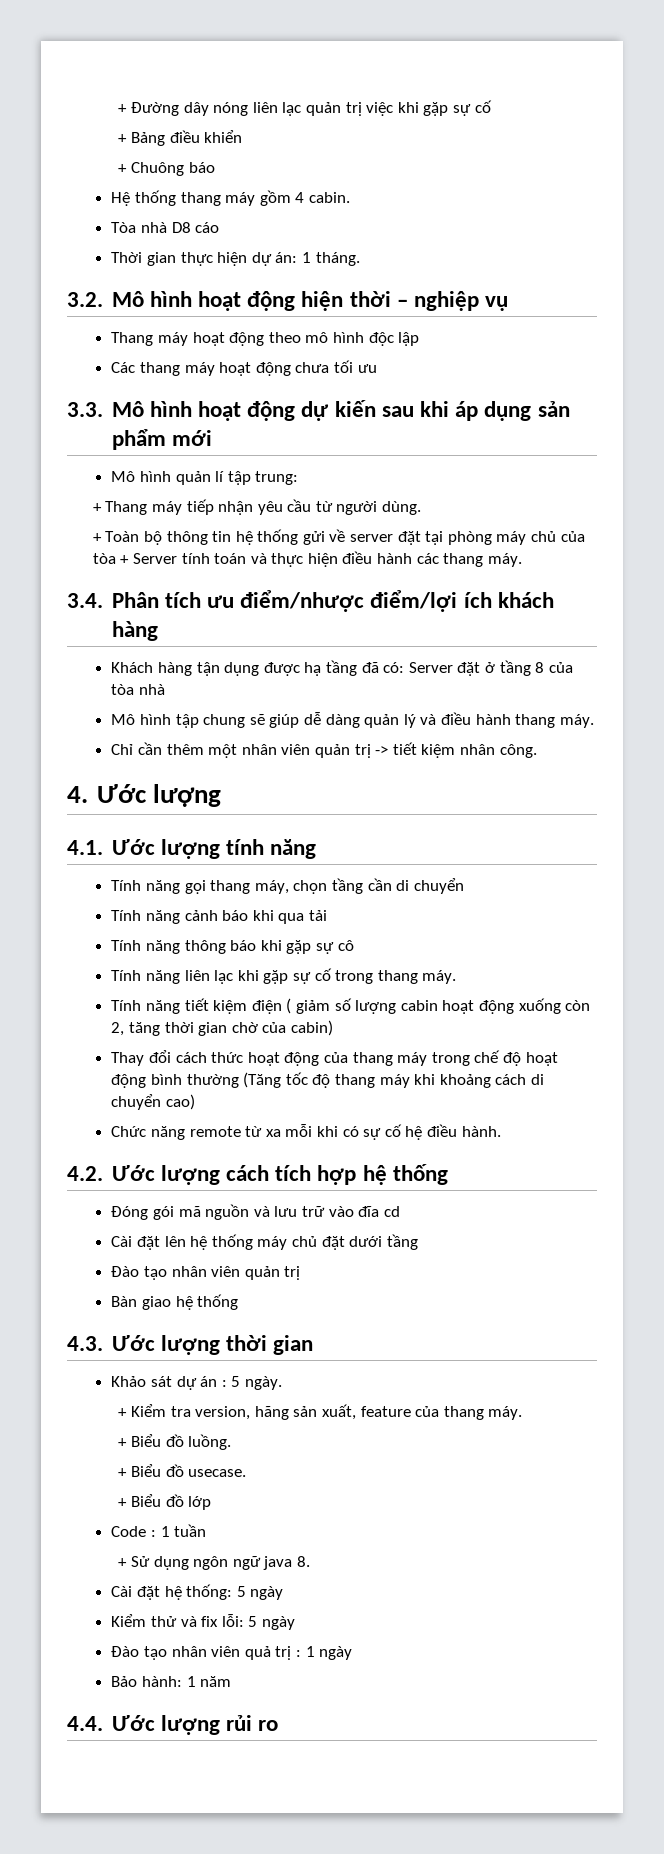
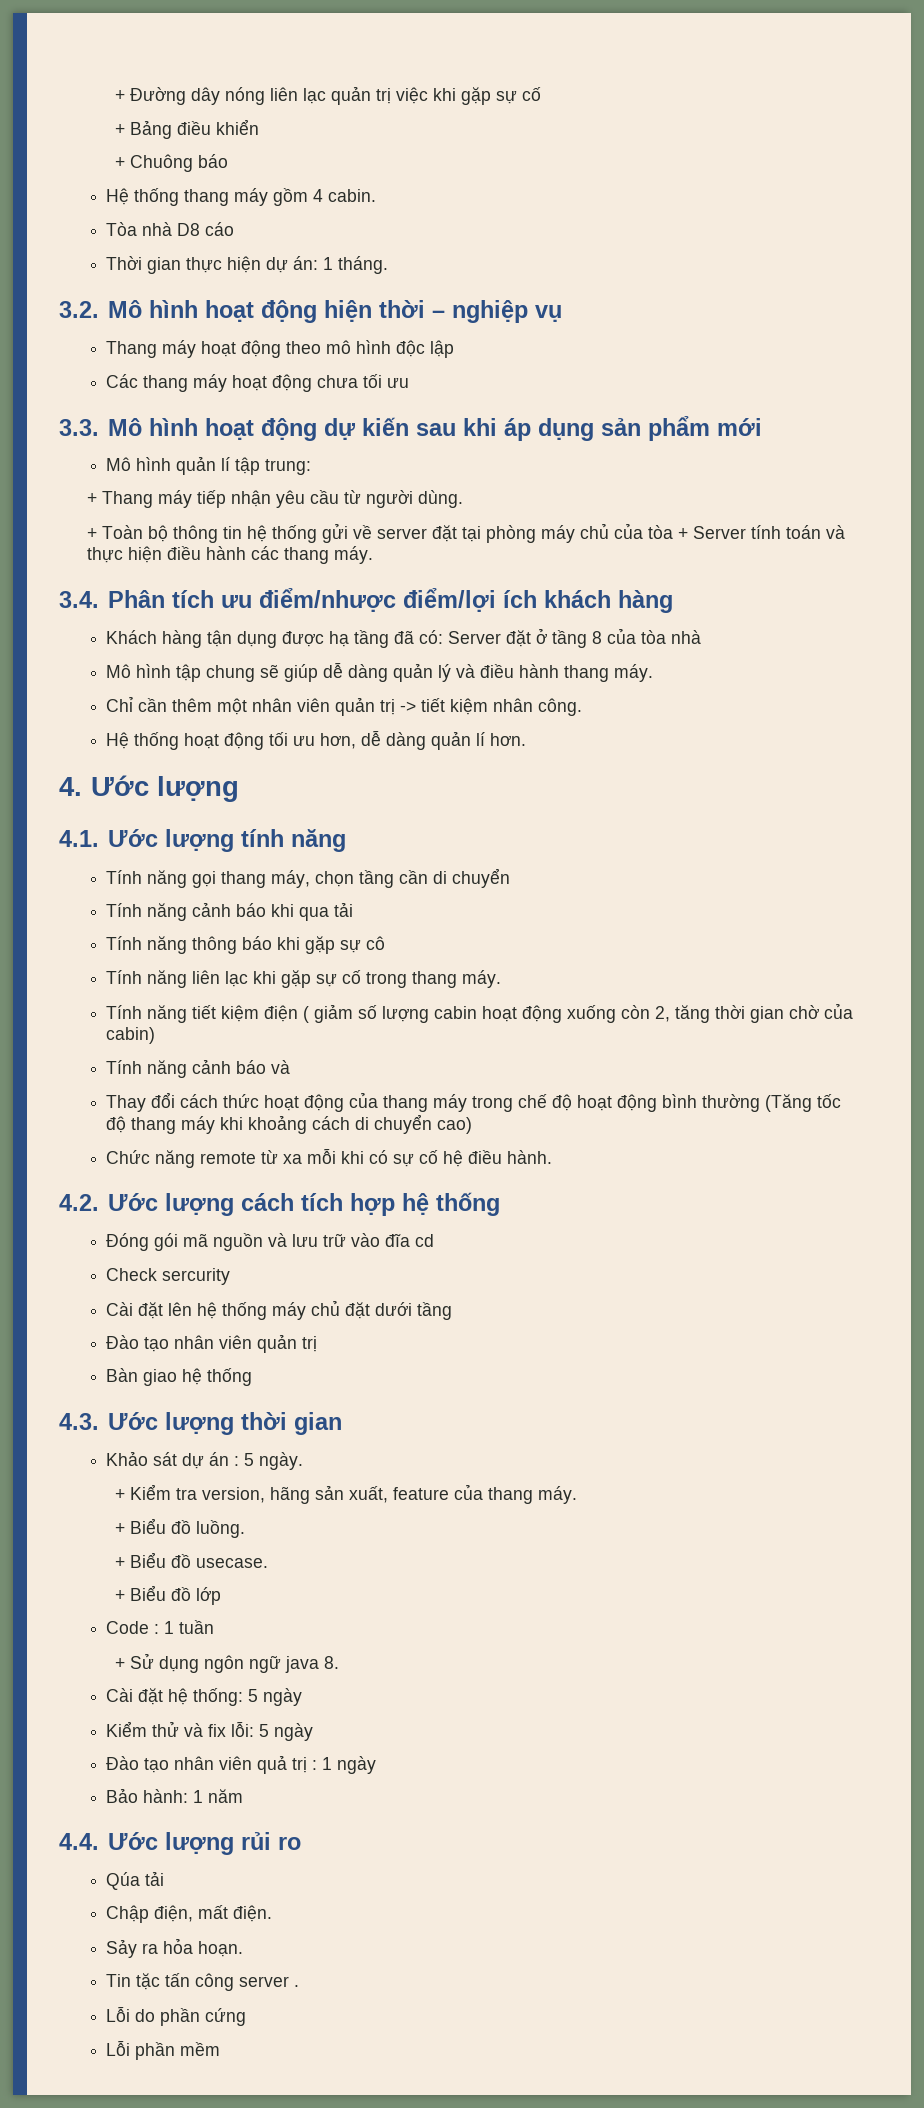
(537, 751) none -> [106,730,527,750] // Hệ thống hoạt động tối ưu hơn, dễ dàng quản lí hơn.
(333, 1028) none -> [106,1059,291,1078] // Tính năng cảnh báo và
(400, 1211) none -> [106,1268,231,1285] // Check sercurity
(279, 1725) none -> [106,1871,165,1890] [106,1905,273,1923] [106,1938,244,1958] [106,1973,300,1991] [106,2006,247,2026] [106,2040,221,2060] // Qúa tải // Chập điện, mất điện. // Sảy ra hỏa hoạn. // Tin tặc tấn công server . // Lỗi do phần cứng // Lỗi phần mềm

